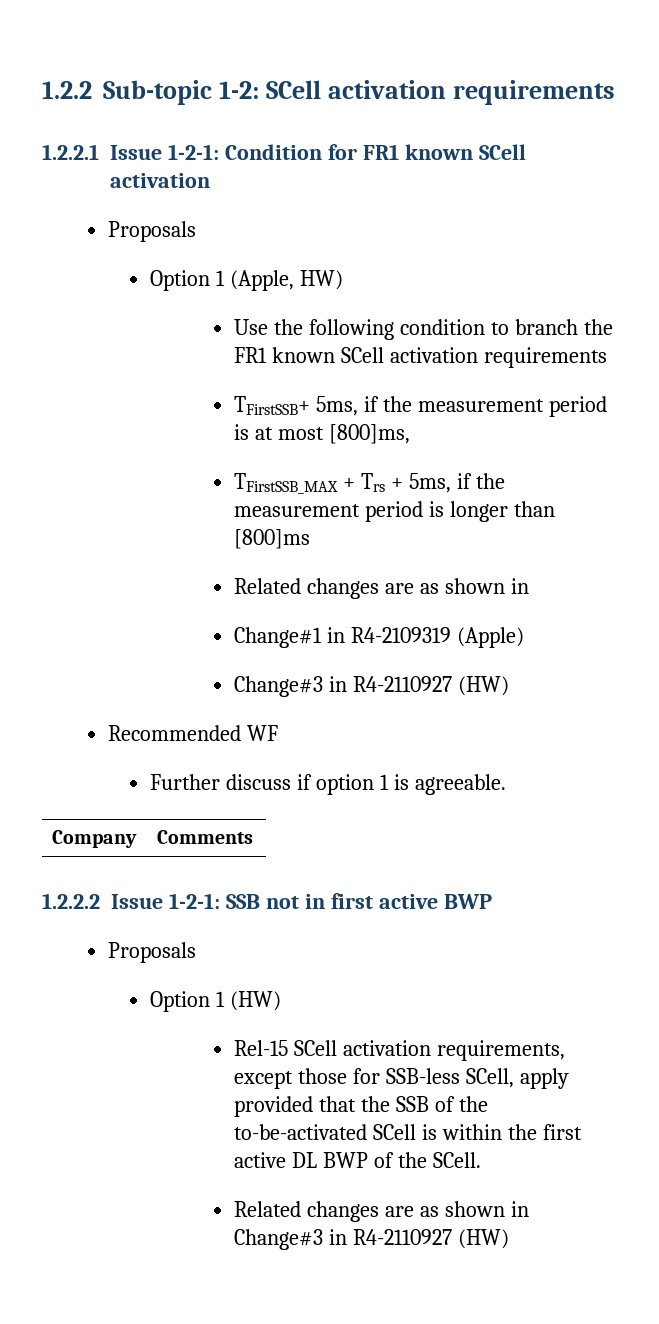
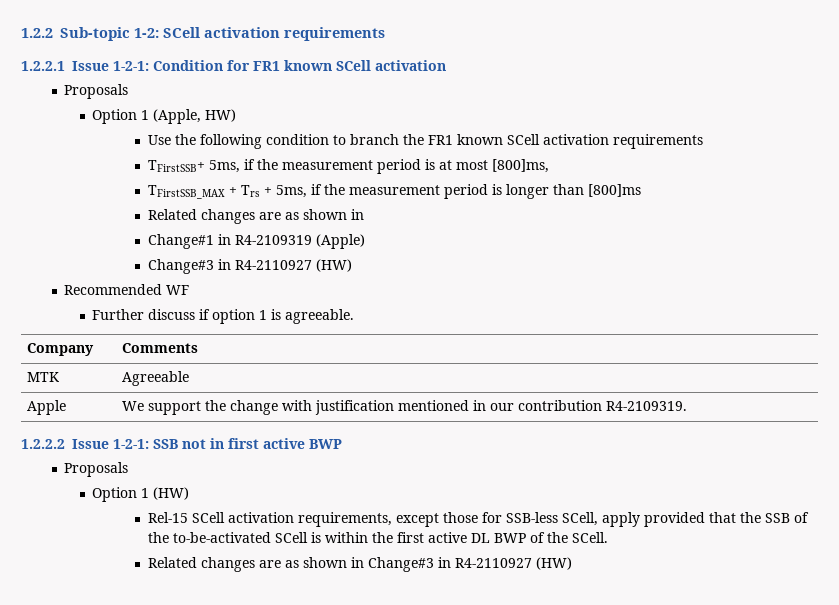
(254, 837) none -> [27,372,60,382] [122,371,190,386] [27,400,67,415] [122,400,688,415] // MTK | Agreeable // Apple | We support the change with justification mentioned in our contribution R4-2109319.

